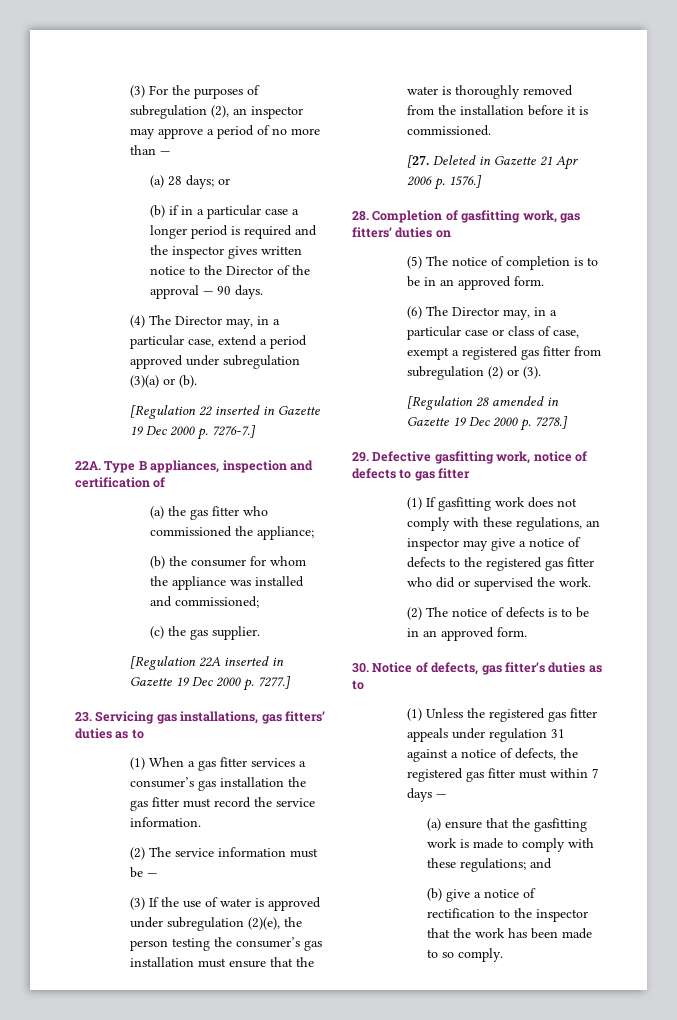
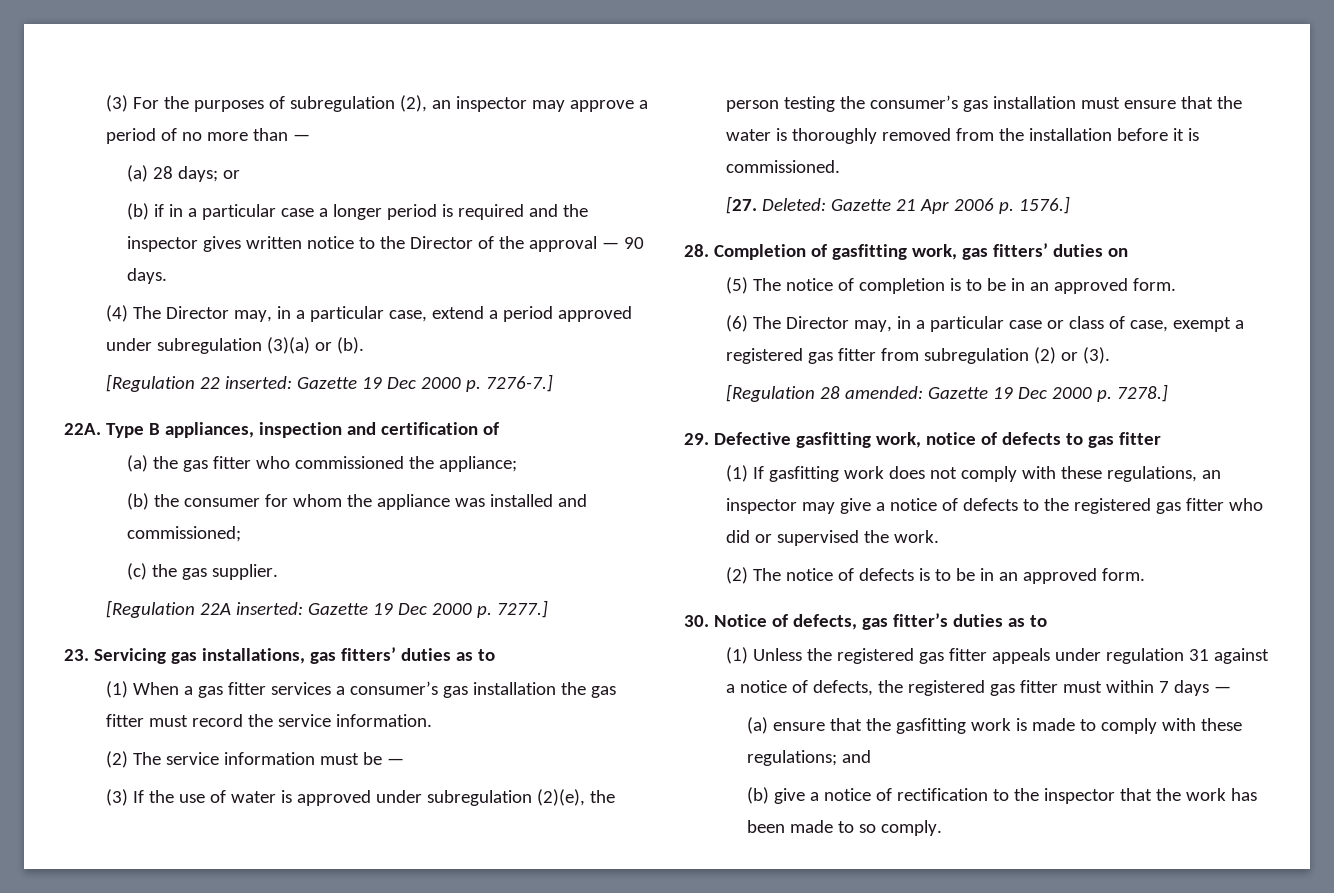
[215,405,276,415] inserted in -> [224,376,292,389] inserted:
[224,656,285,666] inserted in -> [235,602,303,615] inserted:
[433,155,492,165] Deleted in -> [761,198,826,211] Deleted:
[492,396,560,406] amended in -> [844,386,923,399] amended:

